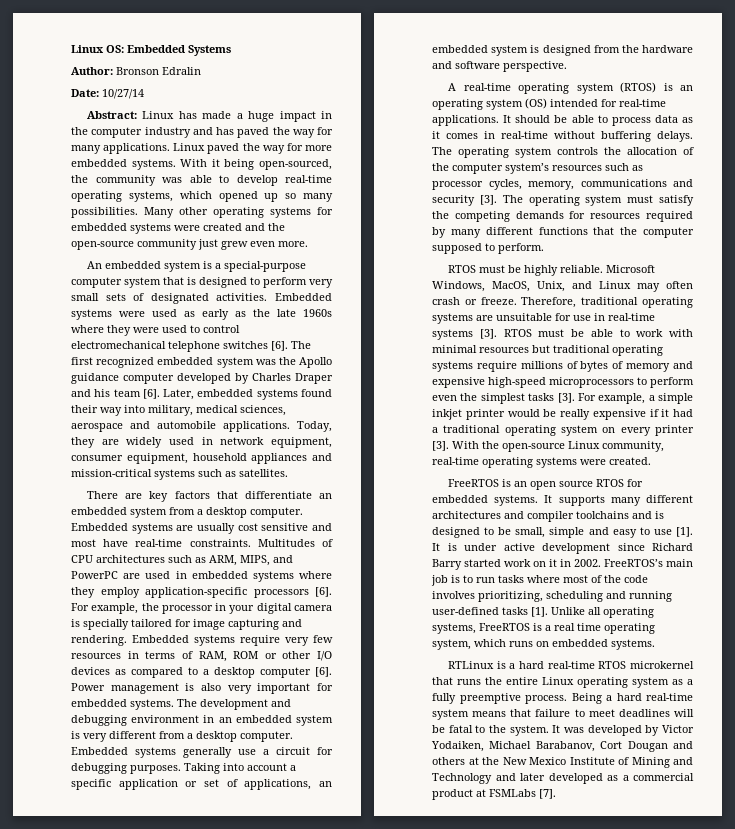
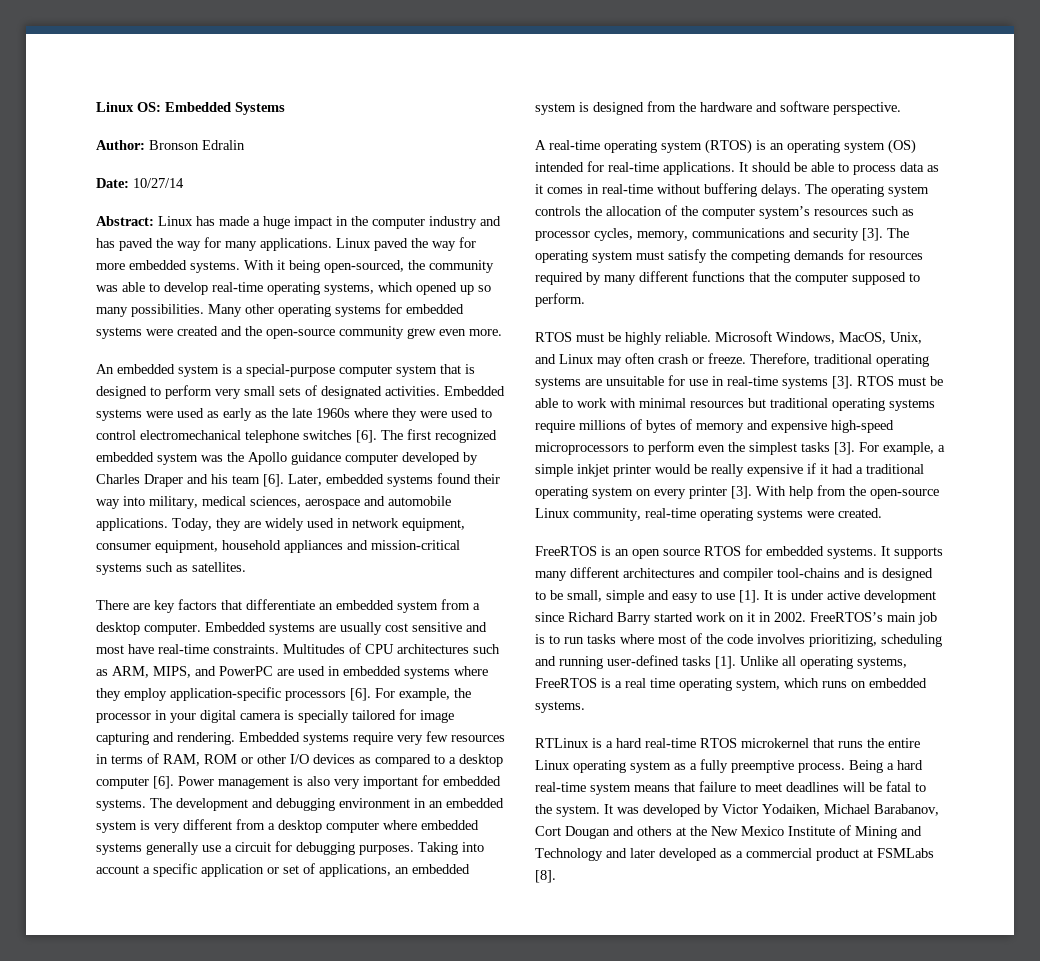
[198,239,218,250] just -> (404, 332) none
[240,731,293,742] [71,747,128,755] computer. Embedded -> [326,820,479,833] computer where embedded
(479, 445) none -> [789,485,846,499] help from
[576,511,629,519] toolchains -> [777,568,840,578] tool-chains
[539,789,556,799] [7]. -> [535,870,556,883] [8].

